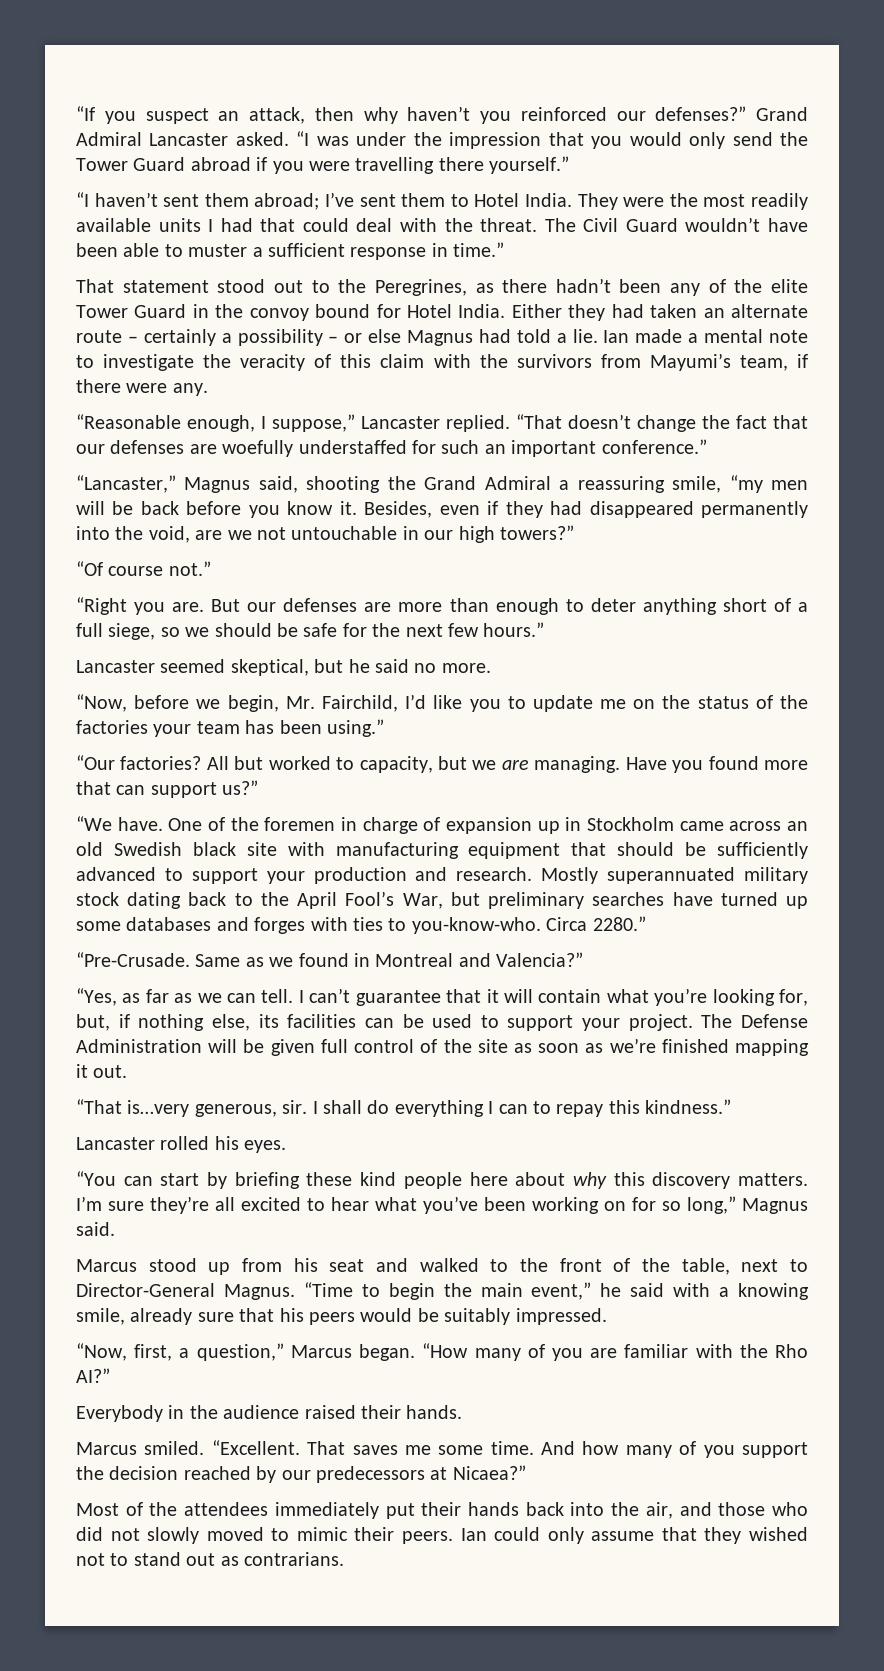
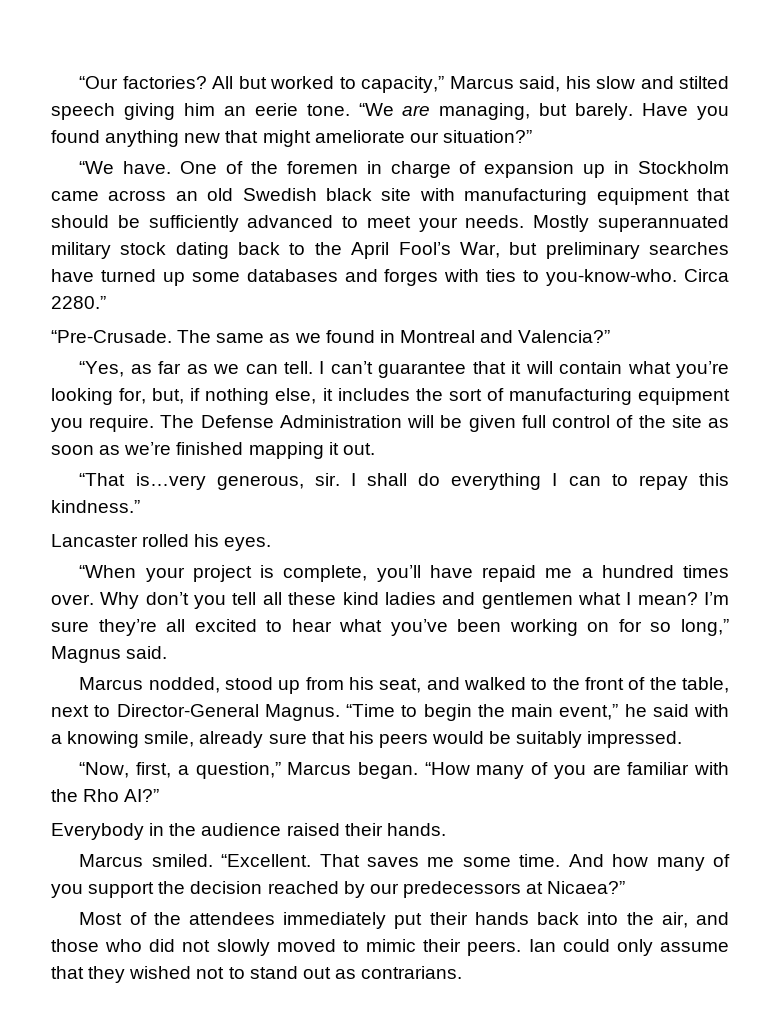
[76,106,808,124] [76,131,808,149] [76,156,570,174] [76,192,809,210] [76,217,808,232] [76,242,505,260] [76,278,808,296] [76,304,809,321] [76,329,808,346] [76,353,809,371] [76,379,208,396] [76,414,808,432] [76,439,707,457] [76,475,808,493] [76,501,808,518] [76,525,574,543] [76,561,211,576] [76,597,809,615] [76,622,545,640] [76,659,491,676] [76,694,808,712] [76,719,384,737] “If you suspect an attack, then why haven’t you reinforced our defenses?” Grand Admiral Lancaster asked. “I was under the impression that you would only send the Tower Guard abroad if you were travelling there yourself.” // “I haven’t sent them abroad; I’ve sent them to Hotel India. They were the most readily available units I had that could deal with the threat. The Civil Guard wouldn’t have been able to muster a sufficient response in time.” // That statement stood out to the Peregrines, as there hadn’t been any of the elite Tower Guard in the convoy bound for Hotel India. Either they had taken an alternate route – certainly a possibility – or else Magnus had told a lie. Ian made a mental note to investigate the veracity of this claim with the survivors from Mayumi’s team, if there were any. // “Reasonable enough, I suppose,” Lancaster replied. “That doesn’t change the fact that our defenses are woefully understaffed for such an important conference.” // “Lancaster,” Magnus said, shooting the Grand Admiral a reassuring smile, “my men will be back before you know it. Besides, even if they had disappeared permanently into the void, are we not untouchable in our high towers?” // “Of course not.” // “Right you are. But our defenses are more than enough to deter anything short of a full siege, so we should be safe for the next few hours.” // Lancaster seemed skeptical, but he said no more. // “Now, before we begin, Mr. Fairchild, I’d like you to update me on the status of the factories your team has been using.” // -> (79, 82) none
[359,756,809,773] [76,780,259,798] capacity, but we are managing. Have you found more that can support us?” -> [361,76,729,93] [51,103,729,120] [51,130,532,147] capacity,” Marcus said, his slow and stilted speech giving him an eerie tone. “We are managing, but barely. Have you found anything new that might ameliorate our situation?”
[191,867,533,884] support your production and research. -> [366,215,525,232] meet your needs.
[195,954,241,967] Same -> [177,330,265,343] The same
[258,1014,693,1031] its facilities can be used to support your project. -> [322,388,730,405] [51,415,155,432] it includes the sort of manufacturing equipment you require.
[76,1171,809,1189] “You can start by briefing these kind people here about why this discovery matters. -> [79,565,729,582] [51,592,698,609] “When your project is complete, you’ll have repaid me a hundred times over. Why don’t you tell all these kind ladies and gentlemen what I mean?
(137, 1265) none -> [148,677,220,693] nodded,
[329,1259,365,1272] seat -> [379,678,422,693] seat,

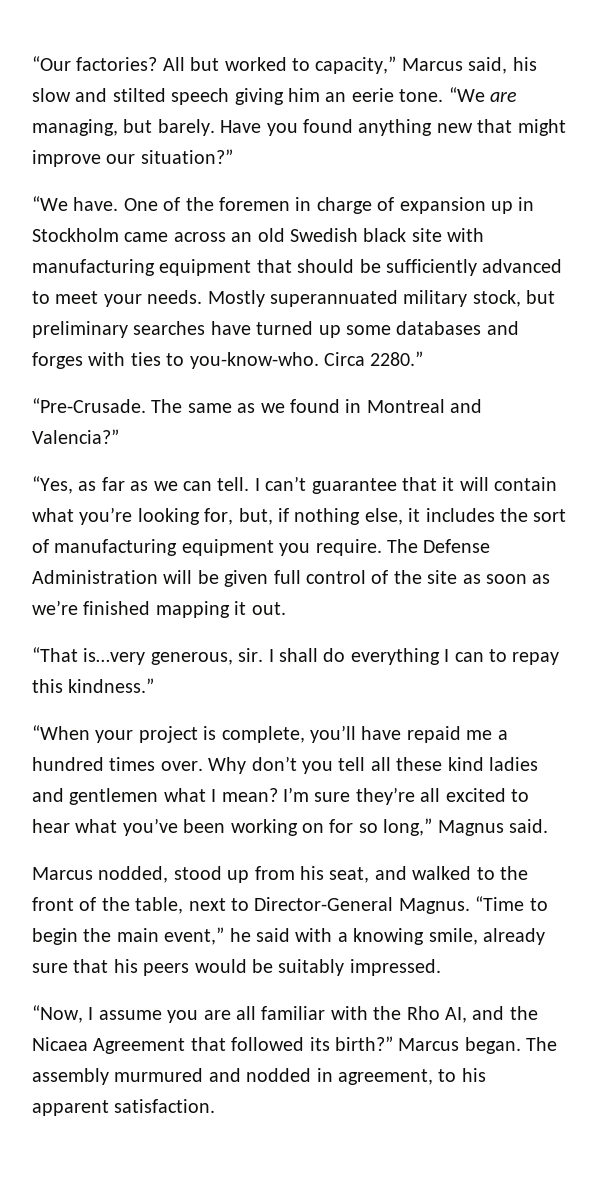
[314,130,405,143] ameliorate -> [32,150,101,167] improve
[120,242,500,259] stock dating back to the April Fool’s War, -> [472,290,521,307] stock,
[51,534,272,551] // Lancaster rolled his eyes. -> (155, 685) none
[136,762,549,779] first, a question,” Marcus began. “How many of -> [88,1007,162,1020] I assume
(621, 769) none -> [236,1006,256,1020] all
[124,789,160,802] [51,823,446,840] [79,854,730,871] [51,881,626,898] [79,912,729,929] [51,939,729,956] [51,966,463,983] AI?” // Everybody in the audience raised their hands. // Marcus smiled. “Excellent. That saves me some time. And how many of you support the decision reached by our predecessors at Nicaea?” // Most of the attendees immediately put their hands back into the air, and those who did not slowly moved to mimic their peers. Ian could only assume that they wished not to stand out as contrarians. -> [444,1006,538,1023] [32,1036,558,1054] [32,1068,486,1085] [32,1099,216,1116] AI, and the Nicaea Agreement that followed its birth?” Marcus began. The assembly murmured and nodded in agreement, to his apparent satisfaction.

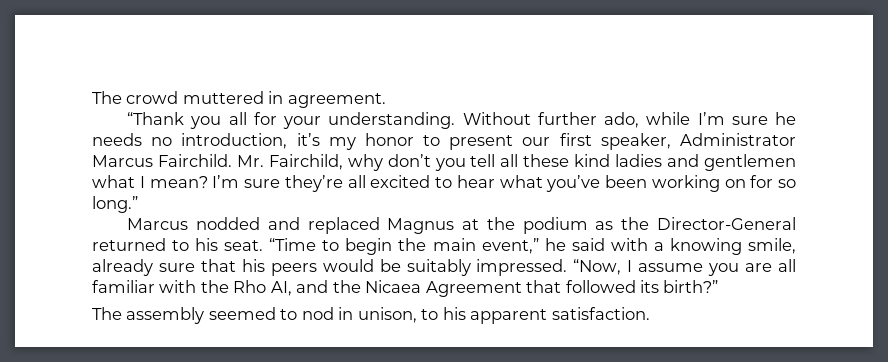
[32,56,537,74] [32,87,517,105] [32,119,566,136] [32,149,233,167] [32,196,535,214] [32,228,485,242] [32,259,563,276] [32,290,556,307] [32,321,519,338] [32,351,424,369] [32,398,483,413] [32,429,119,444] [32,476,558,494] [32,507,567,525] [32,539,491,556] [32,570,551,587] [32,600,286,618] [32,647,560,665] [32,678,155,693] [32,725,508,743] [32,757,247,774] “Our factories? All but worked to capacity,” Marcus said, his slow and stilted speech giving him an eerie tone. “We are managing, but barely. Have you found anything new that might improve our situation?” // “We have. One of the foremen in charge of expansion up in Stockholm came across an old Swedish black site with manufacturing equipment that should be sufficiently advanced to meet your needs. Mostly superannuated military stock, but preliminary searches have turned up some databases and forges with ties to you-know-who. Circa 2280.” // “Pre-Crusade. The same as we found in Montreal and Valencia?” // “Yes, as far as we can tell. I can’t guarantee that it will contain what you’re looking for, but, if nothing else, it includes the sort of manufacturing equipment you require. The Defense Administration will be given full control of the site as soon as we’re finished mapping it out. // “That is…very generous, sir. I shall do everything I can to repay this kindness.” // “When your project is complete, you’ll have repaid me a hundred times over. Why -> [92,91,386,108] [127,112,796,129] [92,133,796,150] [92,154,383,171] The crowd muttered in agreement. // “Thank you all for your understanding. Without further ado, while I’m sure he needs no introduction, it’s my honor to present our first speaker, Administrator Marcus Fairchild. Mr. Fairchild, why
[383,818,548,836] [32,866,528,883] [32,897,470,914] long,” Magnus said. // Marcus nodded, stood up from his seat, and walked to the front of the table, next to Director-General Magnus. -> [92,196,138,213] [127,217,796,234] [92,238,264,251] long.” // Marcus nodded and replaced Magnus at the podium as the Director-General returned to his seat.
(441, 967) // -> (568, 267) none
[398,1037,558,1054] [32,1068,433,1085] Marcus began. The assembly murmured and nodded in agreement, -> [92,307,417,324] // The assembly seemed to nod in unison,

